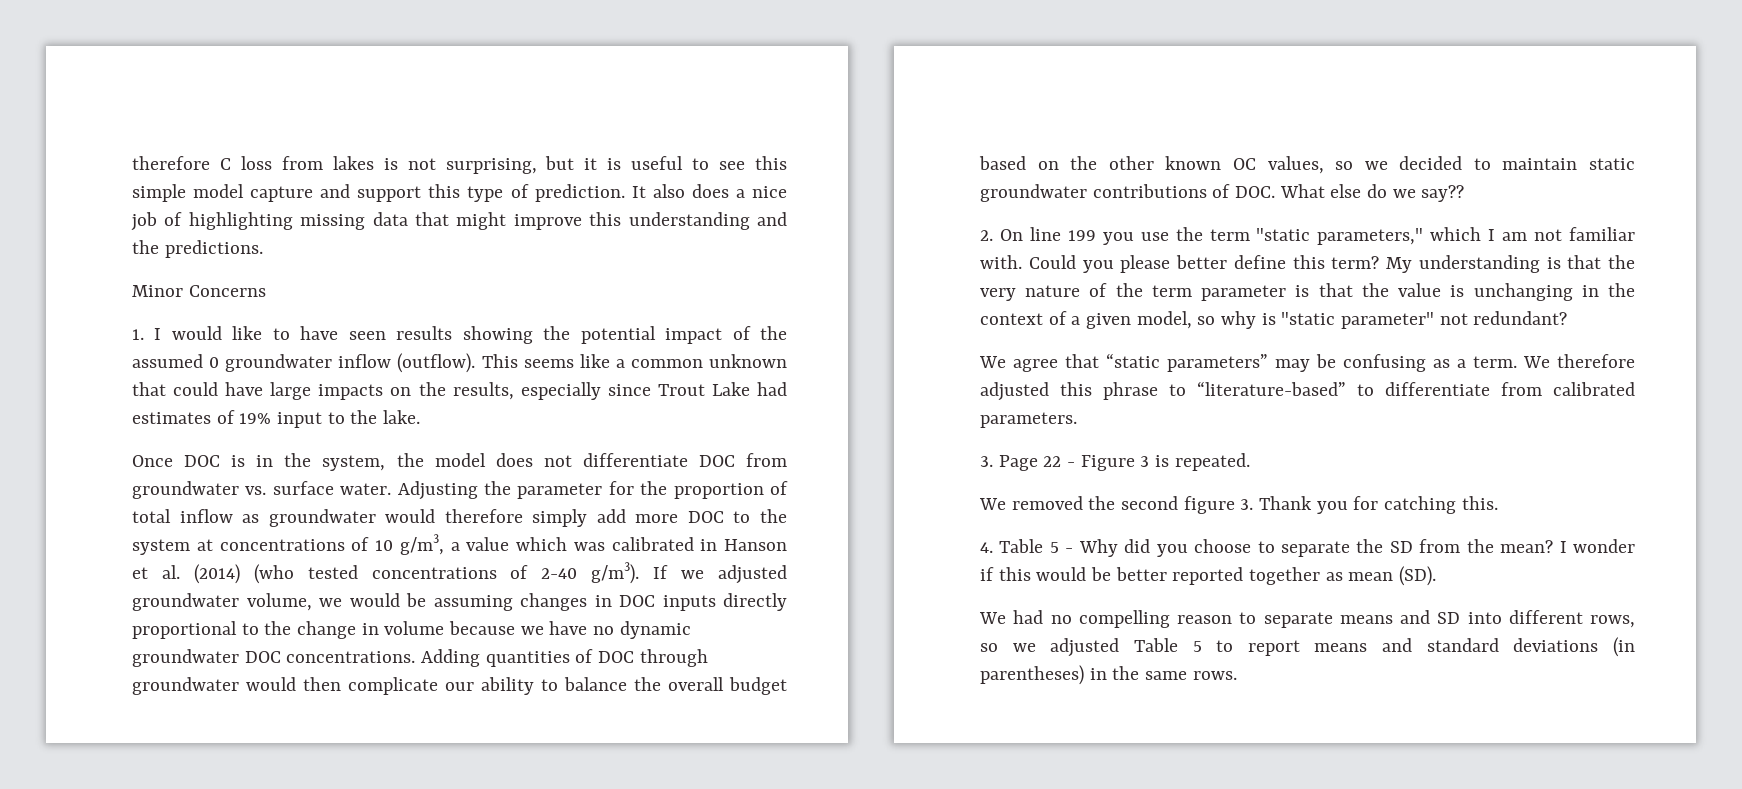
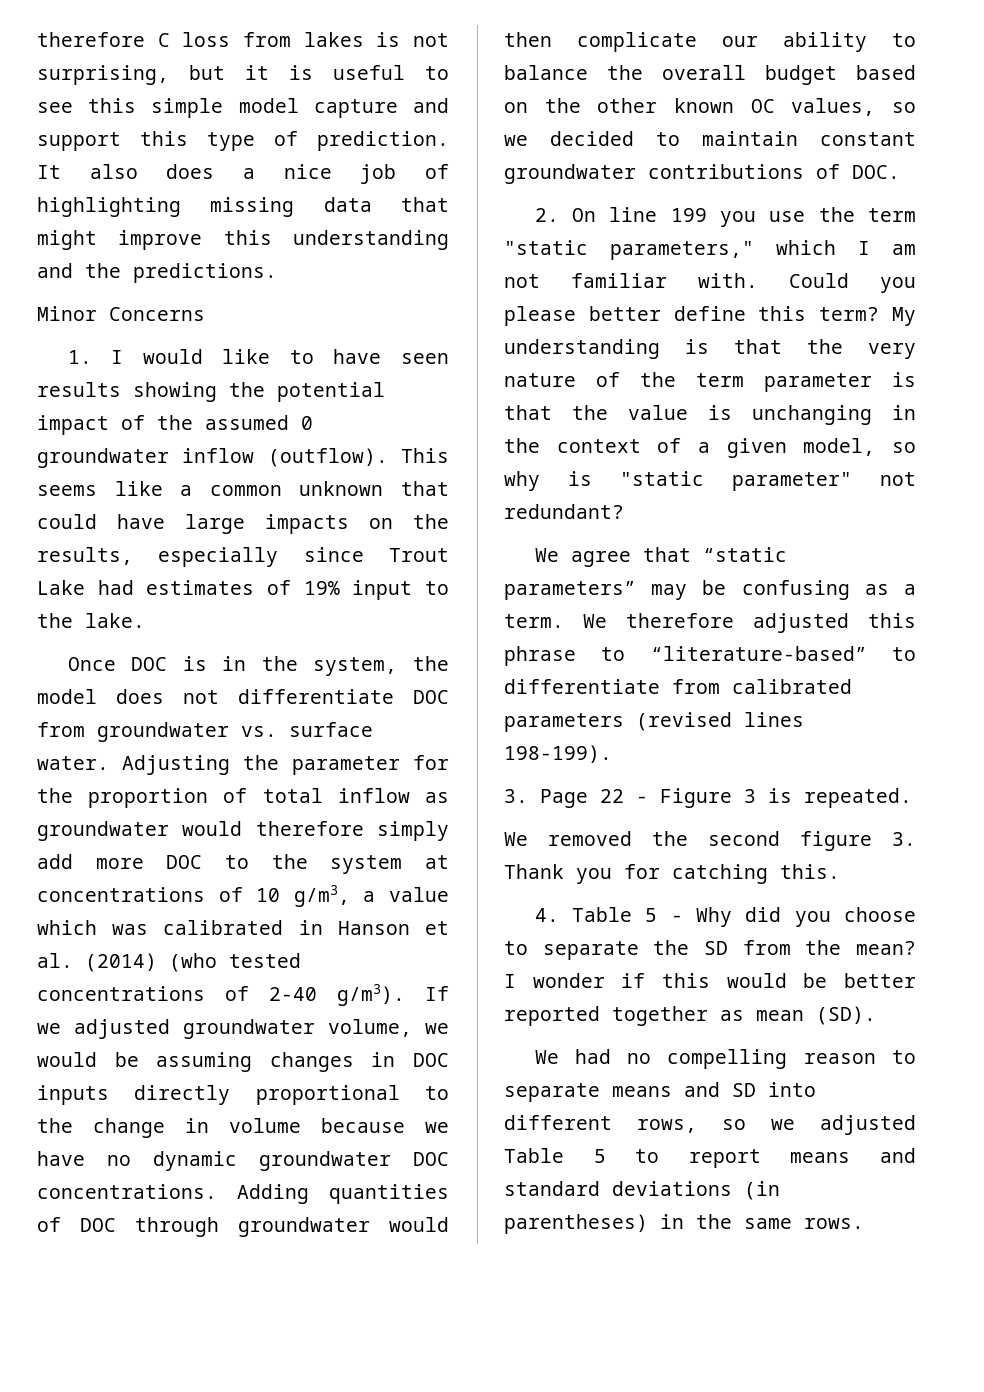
[1589,158,1635,170] static -> [820,132,916,146] constant
[1279,184,1465,202] What else do we say?? -> (900, 172) none
[980,412,1077,428] parameters. -> [504,712,804,732] [504,745,612,763] parameters (revised lines 198-199).

